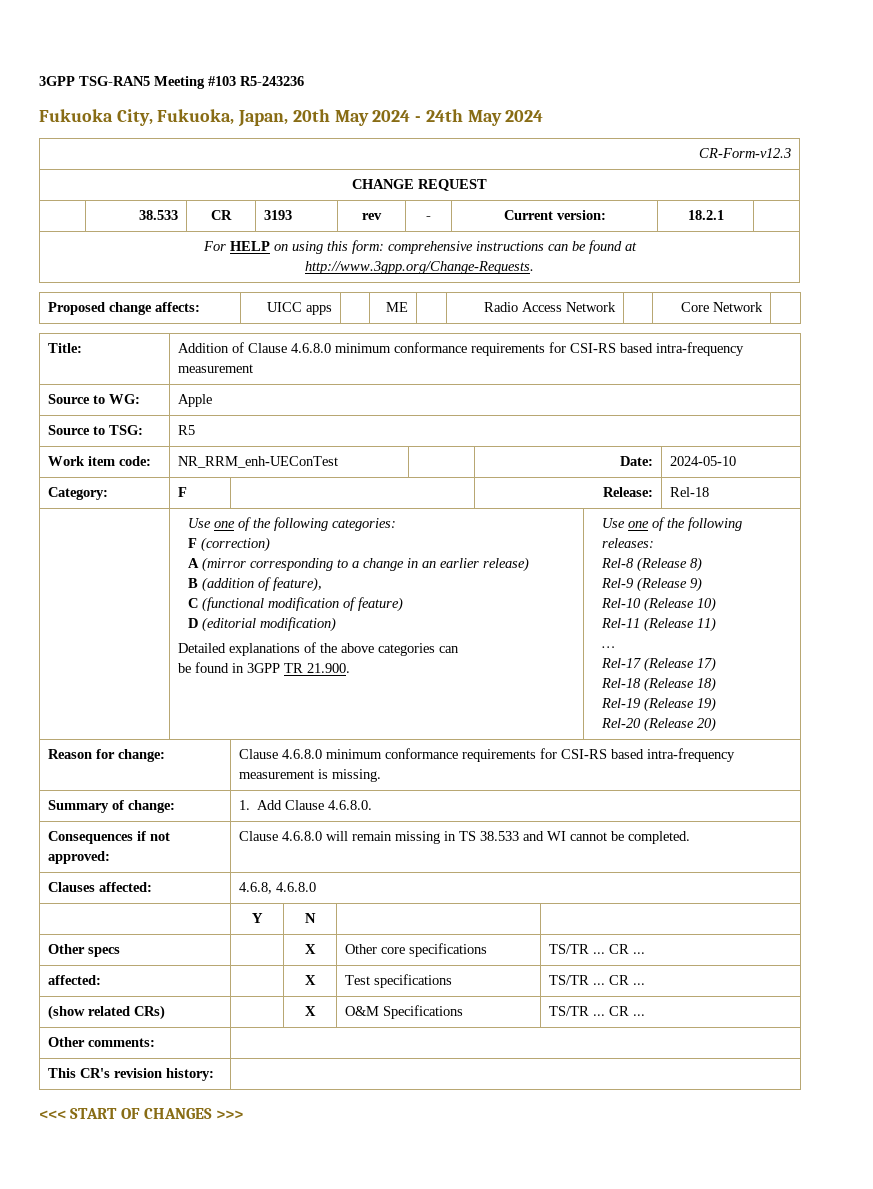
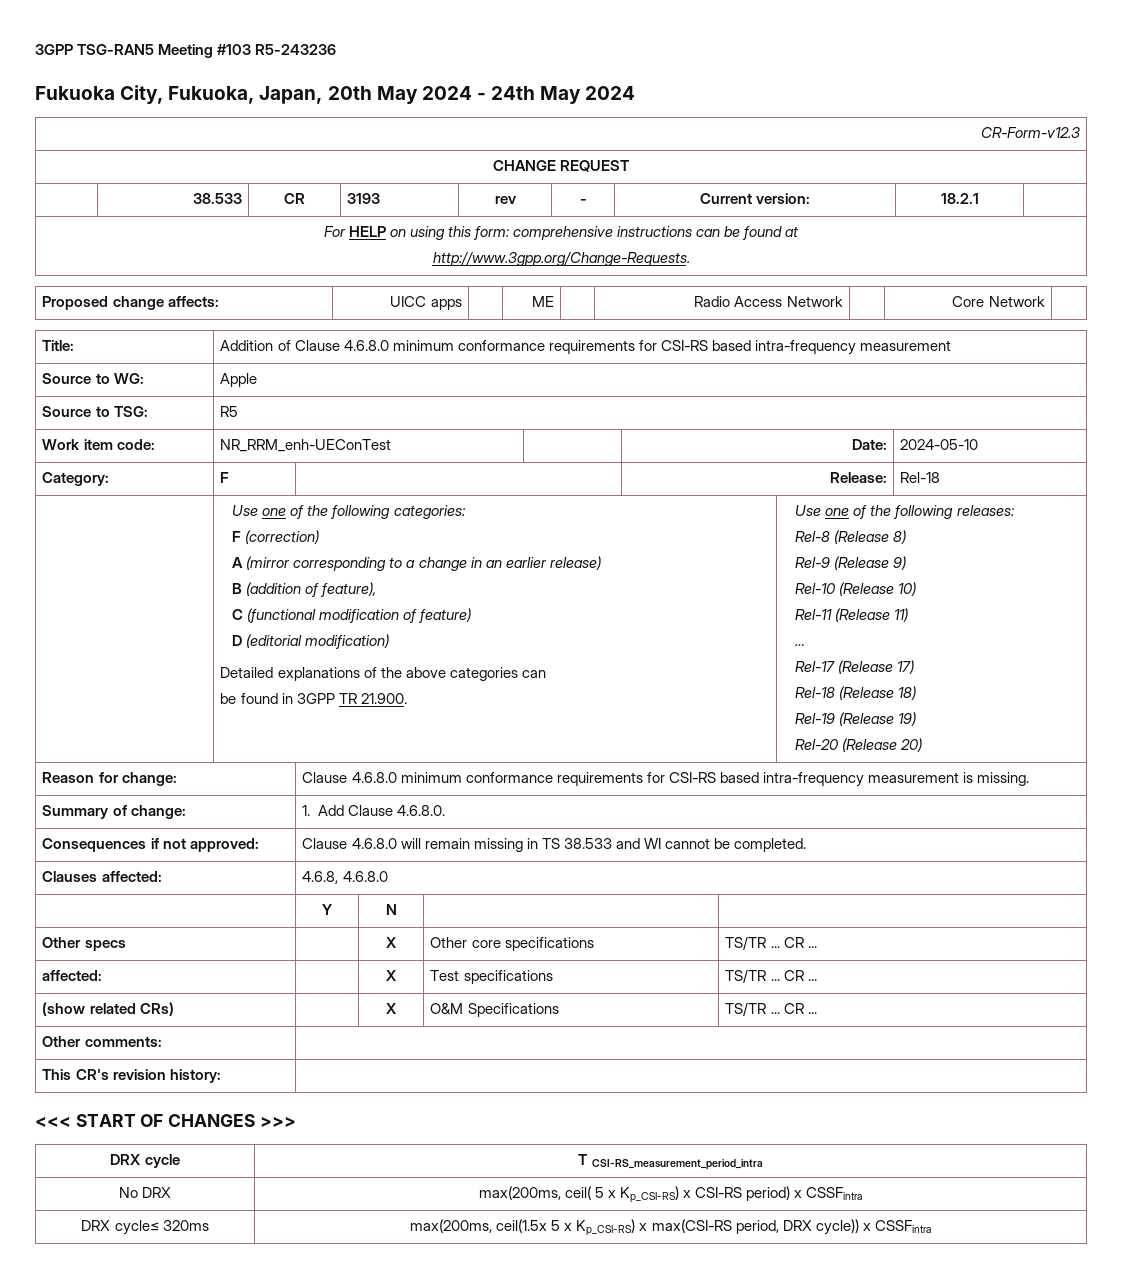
(244, 1114) none -> [110,1154,180,1168] [578,1154,763,1170] [118,1187,172,1198] [478,1186,863,1203] [81,1220,209,1235] [410,1219,931,1236] // DRX cycle | T CSI-RS_measurement_period_intra // No DRX | max(200ms, ceil( 5 x Kp_CSI-RS) x CSI-RS period) x CSSFintra // DRX cycle≤ 320ms | max(200ms, ceil(1.5x 5 x Kp_CSI-RS) x max(CSI-RS period, DRX cycle)) x CSSFintra

